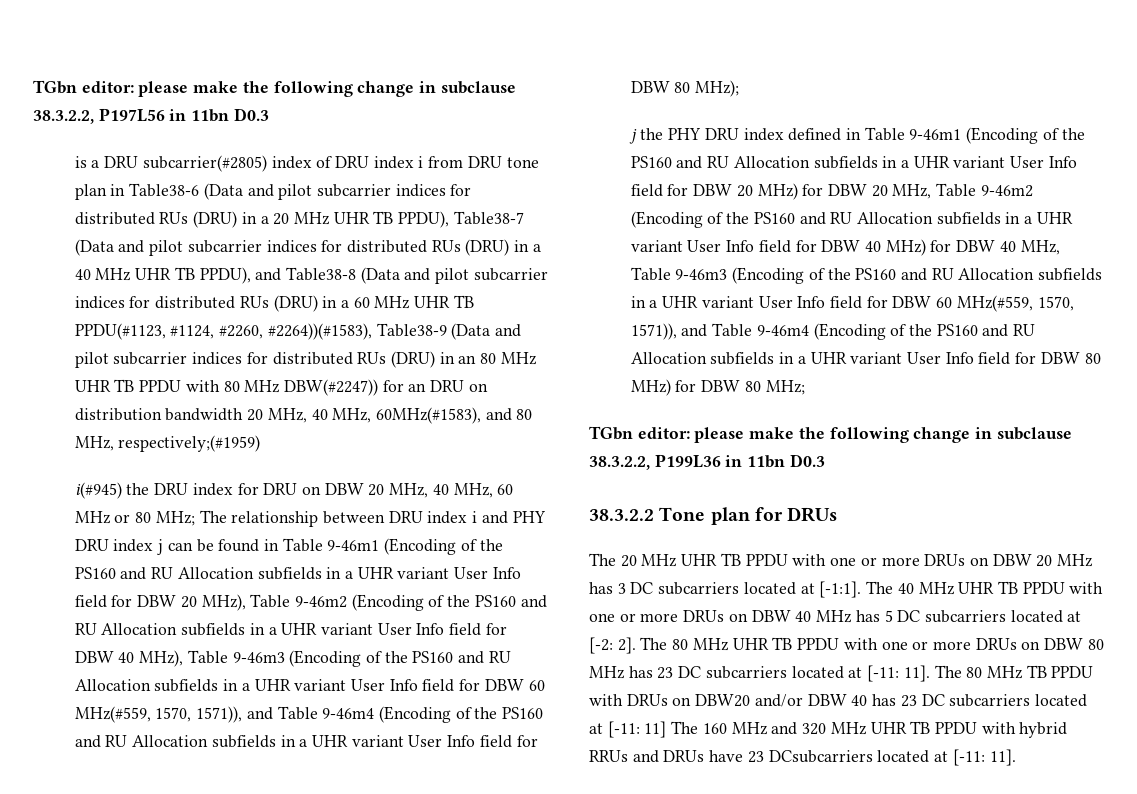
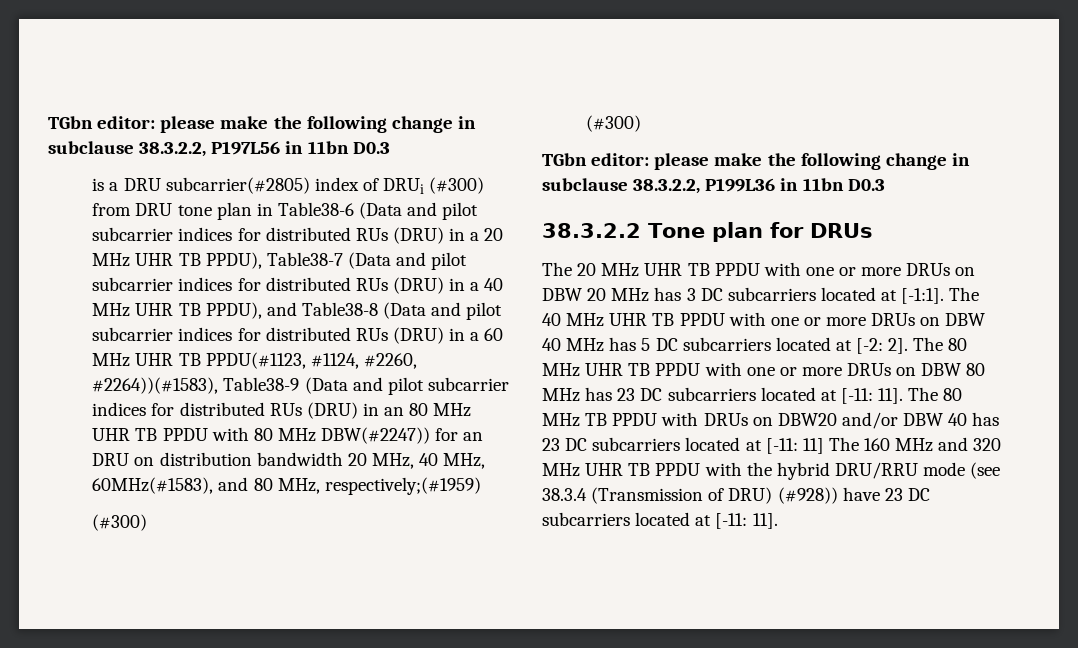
[334,156,424,169] DRU index i -> [383,177,485,194] DRUi (#300)
[74,482,514,499] [74,510,546,527] [74,538,503,555] [74,567,521,580] [74,594,547,611] [74,623,507,636] [74,650,511,667] [74,679,545,692] [74,706,544,723] [74,735,538,748] [630,80,740,97] [628,127,1085,144] [630,156,1077,169] [630,183,1033,200] [630,211,1073,228] [630,239,1060,256] [630,267,1103,284] [630,295,1074,312] [630,323,1036,340] [630,352,1101,365] [630,379,805,396] i(#945) the DRU index for DRU on DBW 20 MHz, 40 MHz, 60 MHz or 80 MHz; The relationship between DRU index i and PHY DRU index j can be found in Table 9-46m1 (Encoding of the PS160 and RU Allocation subfields in a UHR variant User Info field for DBW 20 MHz), Table 9-46m2 (Encoding of the PS160 and RU Allocation subfields in a UHR variant User Info field for DBW 40 MHz), Table 9-46m3 (Encoding of the PS160 and RU Allocation subfields in a UHR variant User Info field for DBW 60 MHz(#559, 1570, 1571)), and Table 9-46m4 (Encoding of the PS160 and RU Allocation subfields in a UHR variant User Info field for DBW 80 MHz); // j the PHY DRU index defined in Table 9-46m1 (Encoding of the PS160 and RU Allocation subfields in a UHR variant User Info field for DBW 20 MHz) for DBW 20 MHz, Table 9-46m2 (Encoding of the PS160 and RU Allocation subfields in a UHR variant User Info field for DBW 40 MHz) for DBW 40 MHz, Table 9-46m3 (Encoding of the PS160 and RU Allocation subfields in a UHR variant User Info field for DBW 60 MHz(#559, 1570, 1571)), and Table 9-46m4 (Encoding of the PS160 and RU Allocation subfields in a UHR variant User Info field for DBW 80 MHz) for DBW 80 MHz; -> [92,514,148,531] [586,115,642,132] (#300) // (#300)
[1019,722,1068,738] [589,750,873,763] hybrid RRUs and DRUs have 23 DCsubcarriers -> [746,462,1001,480] [542,487,930,504] [542,512,630,526] the hybrid DRU/RRU mode (see 38.3.4 (Transmission of DRU) (#928)) have 23 DC subcarriers

